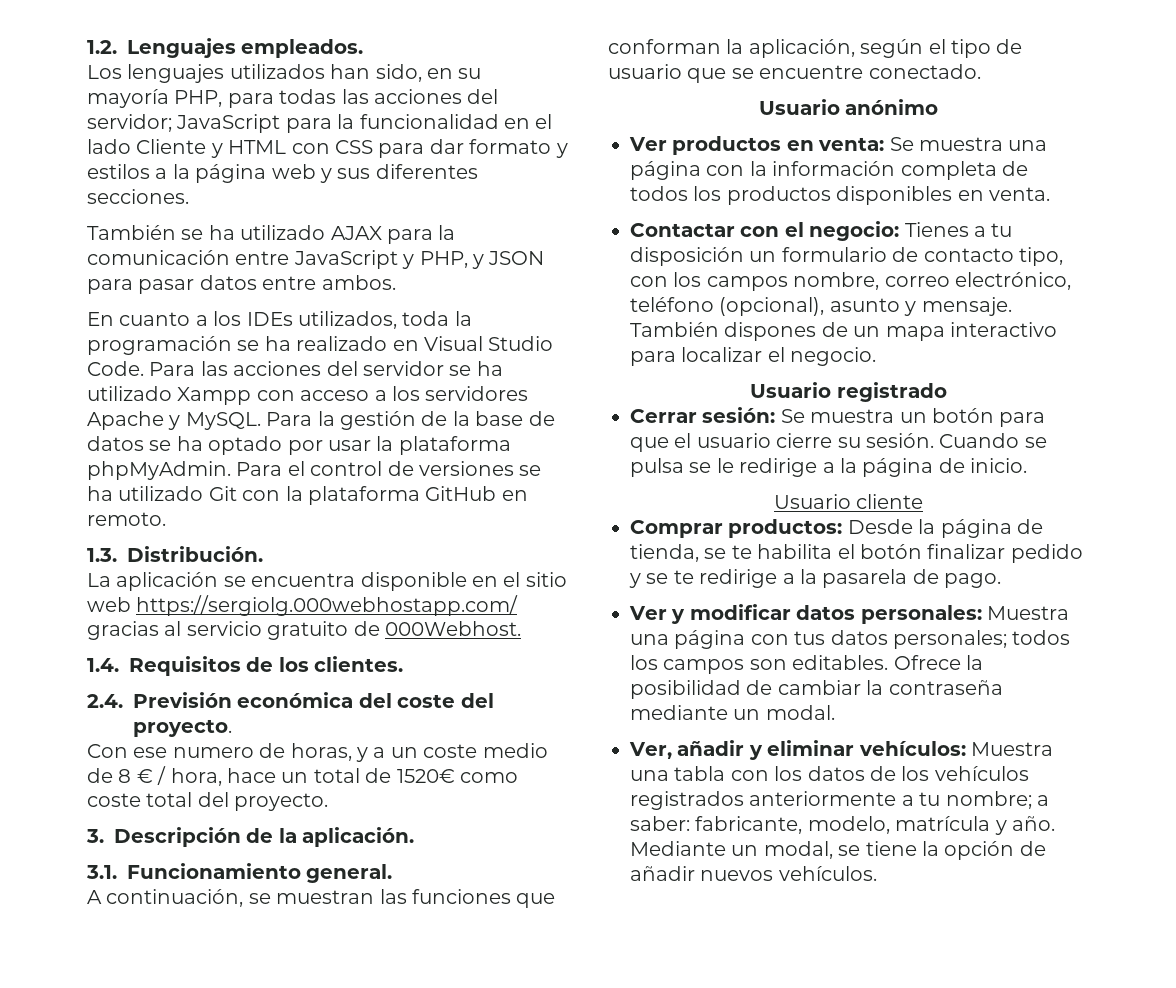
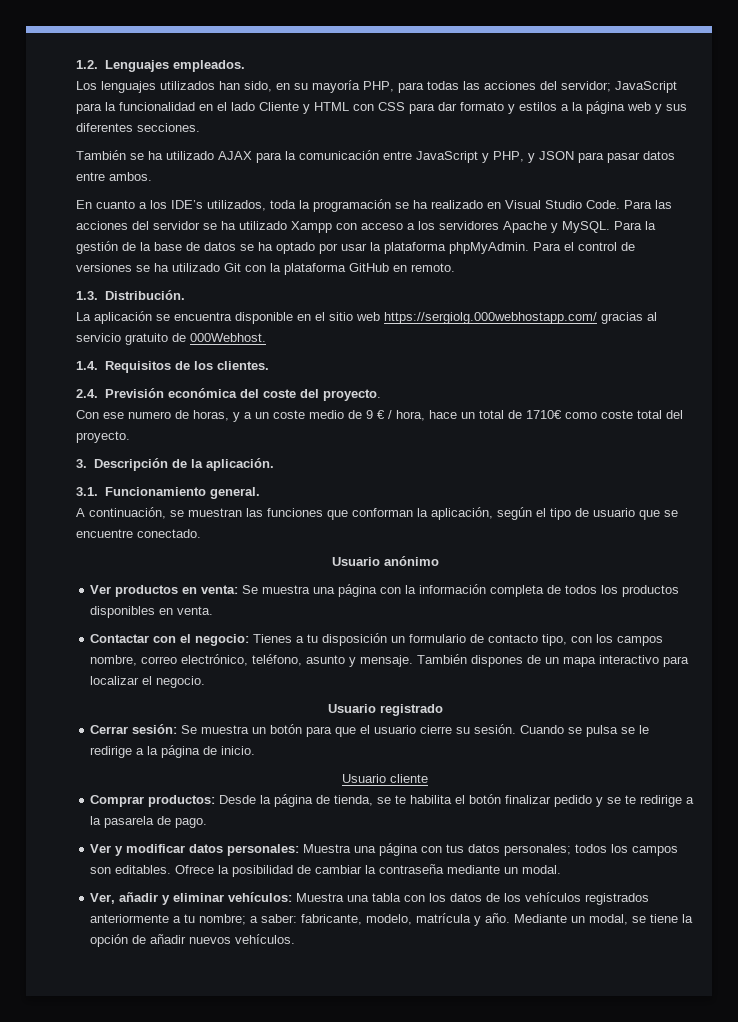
[246,312,293,326] IDEs -> [171,200,203,209] IDE’s
[118,769,132,783] 8 -> [366,410,373,419] 9
[396,769,455,783] 1520€ -> [526,410,562,419] 1710€
[630,297,825,316] teléfono (opcional), -> [252,654,303,666] teléfono,

